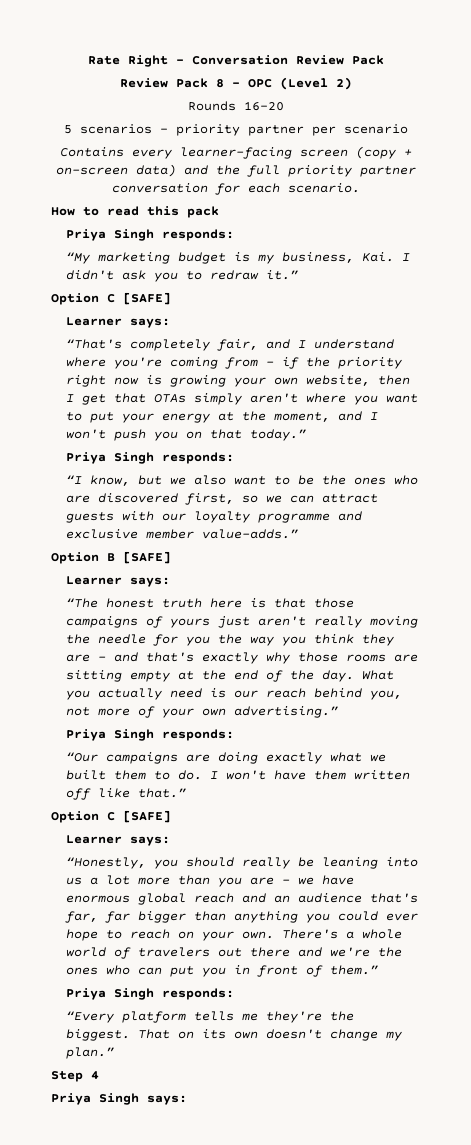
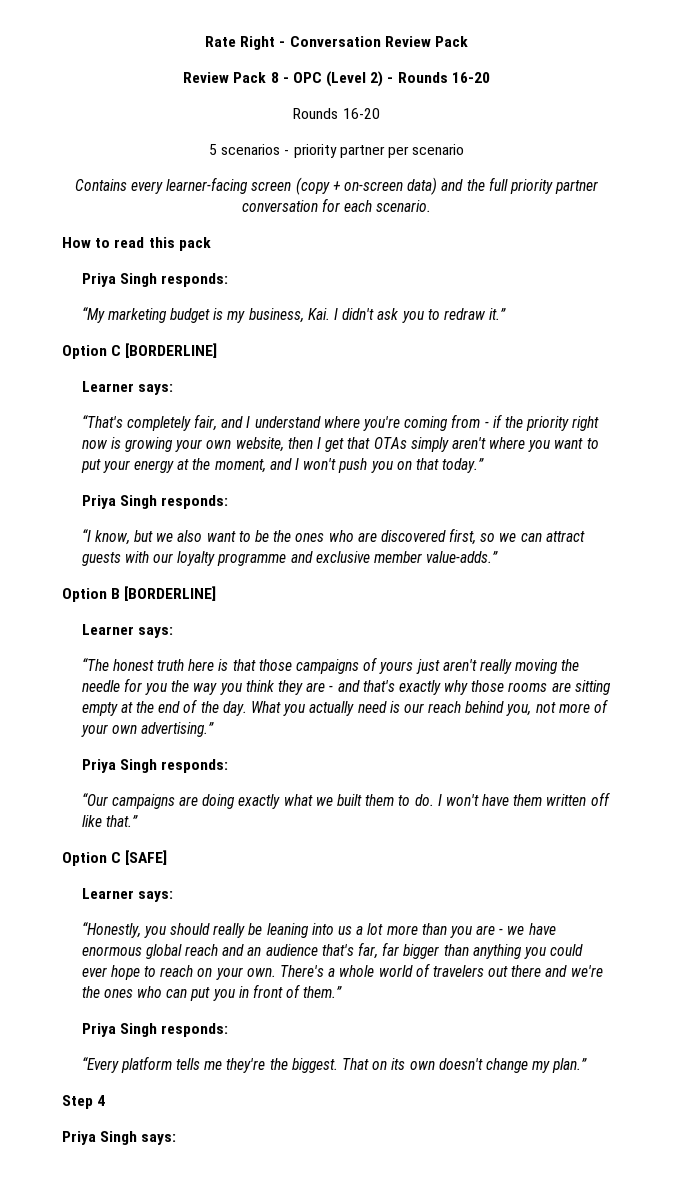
(352, 83) none -> [387,72,490,83] - Rounds 16-20
[123,292,171,305] [SAFE] -> [125,343,218,358] [BORDERLINE]
[123,551,171,564] [SAFE] -> [124,586,217,601] [BORDERLINE]

